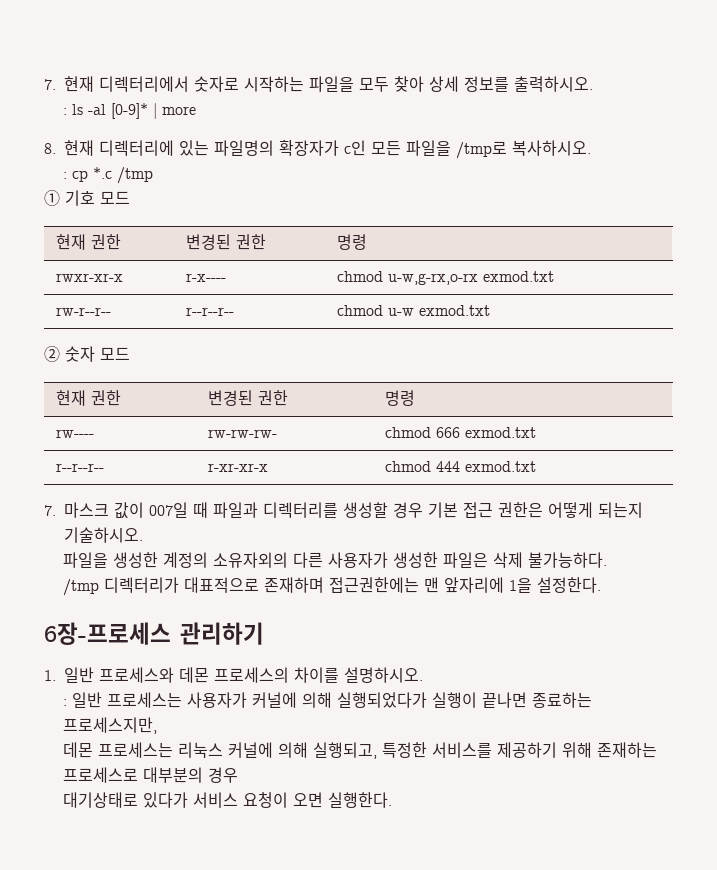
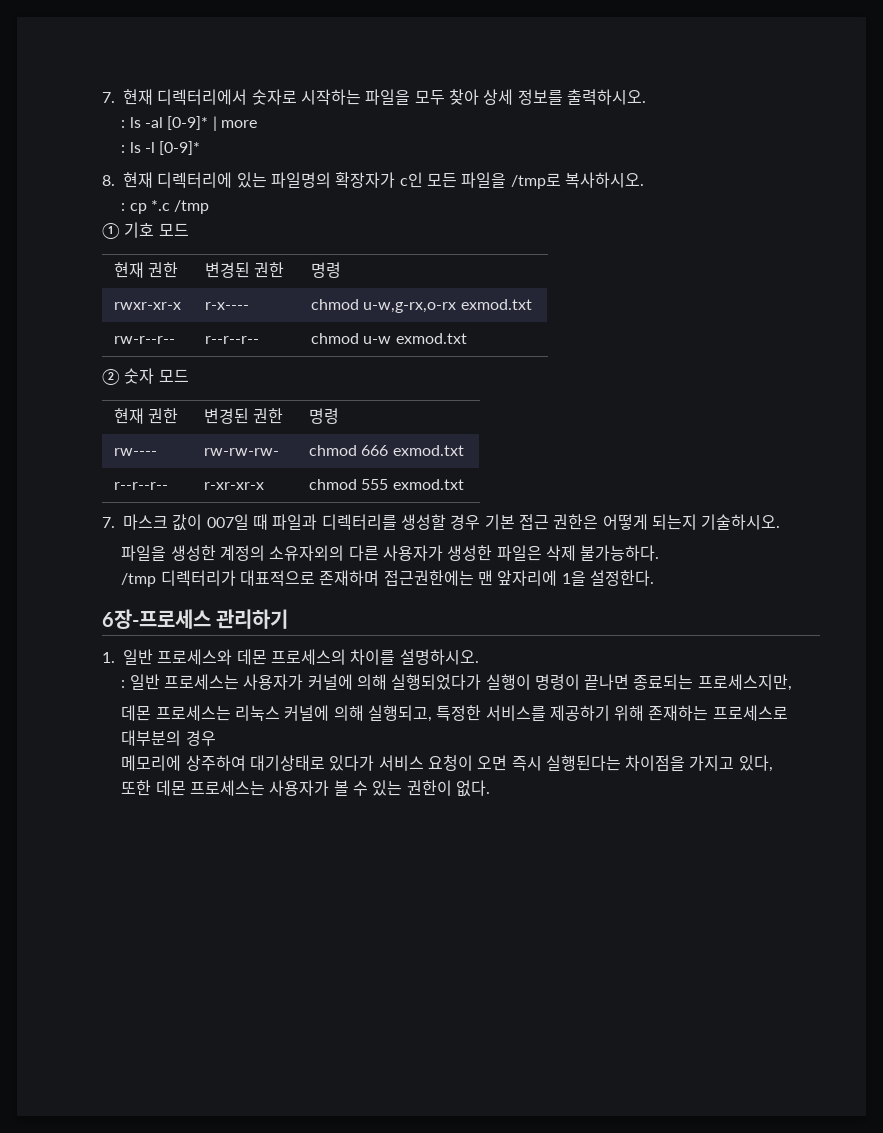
(197, 110) none -> [121,141,201,155] // : ls -l [0-9]*
[435,461,460,472] 444 -> [361,479,389,490] 555
[482,692,593,708] 끝나면 종료하는 -> [534,674,694,690] 명령이 끝나면 종료되는
(239, 775) none -> [121,755,246,771] 메모리에 상주하여
[328,792,393,808] 실행한다. -> [511,755,773,772] [121,780,490,797] 즉시 실행된다는 차이점을 가지고 있다, // 또한 데몬 프로세스는 사용자가 볼 수 있는 권한이 없다.

